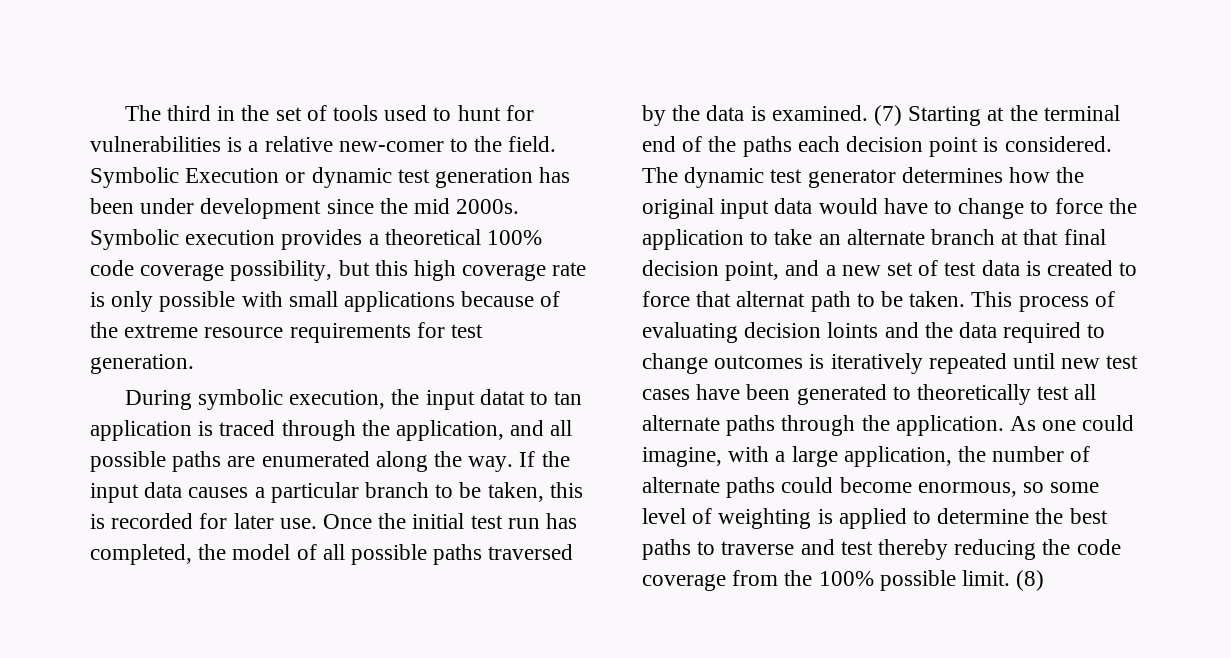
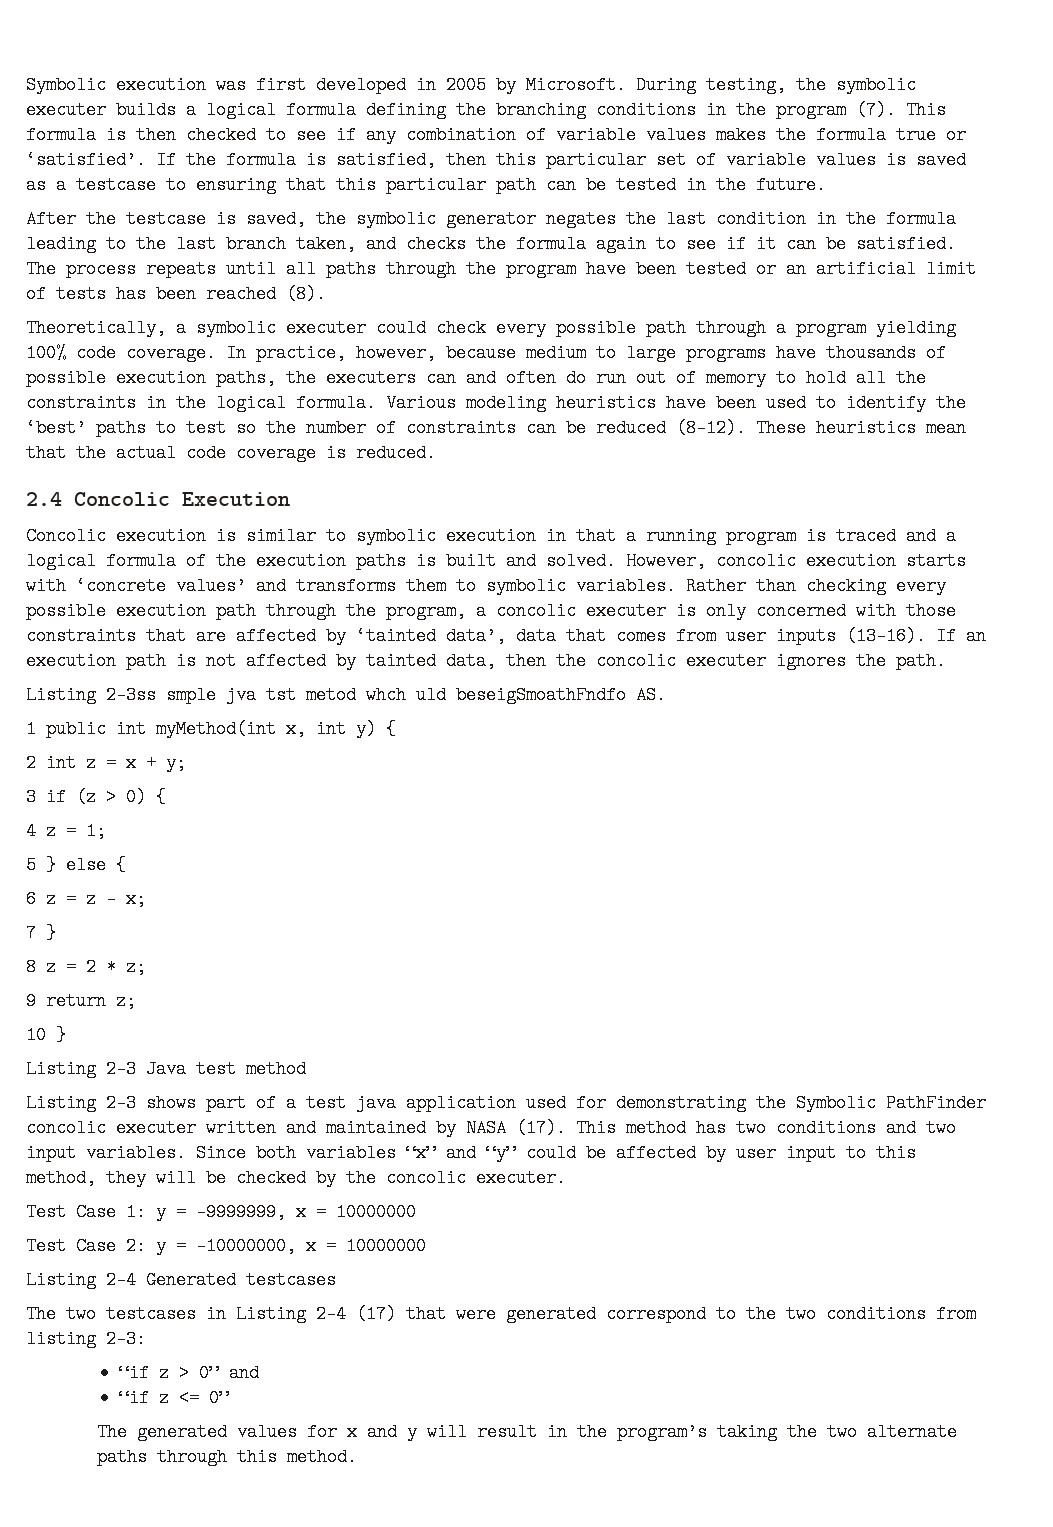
[124,105,534,121] [90,136,557,152] [90,167,571,188] [90,198,520,219] [90,229,543,250] [90,260,587,281] [90,291,561,312] [90,322,484,343] [90,354,194,374] [124,389,583,410] [90,420,573,441] [90,451,570,472] [90,482,583,503] [90,513,578,529] [90,544,574,565] [642,105,1120,126] [642,136,1112,157] [642,167,1085,188] [642,198,1137,219] [642,229,1106,250] [642,260,1138,281] [642,291,1115,312] [642,322,1106,343] [642,353,1139,374] [642,384,1097,405] [642,415,1135,436] [642,446,1091,467] [642,477,1100,498] [642,508,1108,529] [642,539,1121,560] [642,570,1045,591] The third in the set of tools used to hunt for vulnerabilities is a relative new-comer to the field. Symbolic Execution or dynamic test generation has been under development since the mid 2000s. Symbolic execution provides a theoretical 100% code coverage possibility, but this high coverage rate is only possible with small applications because of the extreme resource requirements for test generation. // During symbolic execution, the input datat to tan application is traced through the application, and all possible paths are enumerated along the way. If the input data causes a particular branch to be taken, this is recorded for later use. Once the initial test run has completed, the model of all possible paths traversed by the data is examined. (7) Starting at the terminal end of the paths each decision point is considered. The dynamic test generator determines how the original input data would have to change to force the application to take an alternate branch at that final decision point, and a new set of test data is created to force that alternat path to be taken. This process of evaluating decision loints and the data required to change outcomes is iteratively repeated until new test cases have been generated to theoretically test all alternate paths through the application. As one could imagine, with a large application, the number of alternate paths could become enormous, so some level of weighting is applied to determine the best paths to traverse and test thereby reducing the code coverage from the 100% possible limit. (8) -> [26,76,916,94] [26,101,946,119] [26,126,966,144] [26,151,966,169] [26,176,826,194] [26,210,956,228] [26,235,956,253] [26,260,976,278] [26,285,326,303] [26,319,956,337] [26,344,946,362] [26,369,926,387] [26,394,966,412] [26,419,966,437] [26,444,436,462] [26,492,290,506] [26,527,956,545] [26,552,966,570] [26,577,946,595] [26,602,956,620] [26,627,986,645] [26,652,946,670] [26,686,666,704] [26,720,396,738] [26,754,186,772] [26,788,166,806] [26,822,106,840] [26,856,126,874] [26,890,146,908] [26,924,56,942] [26,958,146,976] [26,992,136,1010] [26,1026,66,1044] [26,1060,306,1078] [26,1094,986,1112] [26,1119,956,1137] [26,1144,916,1162] [26,1169,566,1187] [26,1203,416,1221] [26,1237,426,1255] [26,1271,336,1289] [26,1305,976,1323] [26,1330,146,1348] [118,1364,259,1382] [118,1389,229,1407] [97,1423,958,1441] [97,1448,358,1466] Symbolic execution was first developed in 2005 by Microsoft. During testing, the symbolic executer builds a logical formula defining the branching conditions in the program (7). This formula is then checked to see if any combination of variable values makes the formula true or ‘satisfied’. If the formula is satisfied, then this particular set of variable values is saved as a testcase to ensuring that this particular path can be tested in the future. // After the testcase is saved, the symbolic generator negates the last condition in the formula leading to the last branch taken, and checks the formula again to see if it can be satisfied. The process repeats until all paths through the program have been tested or an artificial limit of tests has been reached (8). // Theoretically, a symbolic executer could check every possible path through a program yielding 100% code coverage. In practice, however, because medium to large programs have thousands of possible execution paths, the executers can and often do run out of memory to hold all the constraints in the logical formula. Various modeling heuristics have been used to identify the ‘best’ paths to test so the number of constraints can be reduced (8–12). These heuristics mean that the actual code coverage is reduced. // 2.4 Concolic Execution // Concolic execution is similar to symbolic execution in that a running program is traced and a logical formula of the execution paths is built and solved. However, concolic execution starts with ‘concrete values’ and transforms them to symbolic variables. Rather than checking every possible execution path through the program, a concolic executer is only concerned with those constraints that are affected by ‘tainted data’, data that comes from user inputs (13–16). If an execution path is not affected by tainted data, then the concolic executer ignores the path. // Listing 2-3ss smple jva tst metod whch uld beseigSmoathFndfo AS. // 1 public int myMethod(int x, int y) { // 2 int z = x + y; // 3 if (z > 0) { // 4 z = 1; // 5 } else { // 6 z = z - x; // 7 } // 8 z = 2 * z; // 9 return z; // 10 } // Listing 2-3 Java test method // Listing 2-3 shows part of a test java application used for demonstrating the Symbolic PathFinder concolic executer written and maintained by NASA (17). This method has two conditions and two input variables. Since both variables “x” and “y” could be affected by user input to this method, they will be checked by the concolic executer. // Test Case 1: y = -9999999, x = 10000000 // Test Case 2: y = -10000000, x = 10000000 // Listing 2-4 Generated testcases // The two testcases in Listing 2-4 (17) that were generated correspond to the two conditions from listing 2-3: // “if z > 0” and // “if z <= 0” // The generated values for x and y will result in the program’s taking the two alternate paths through this method.

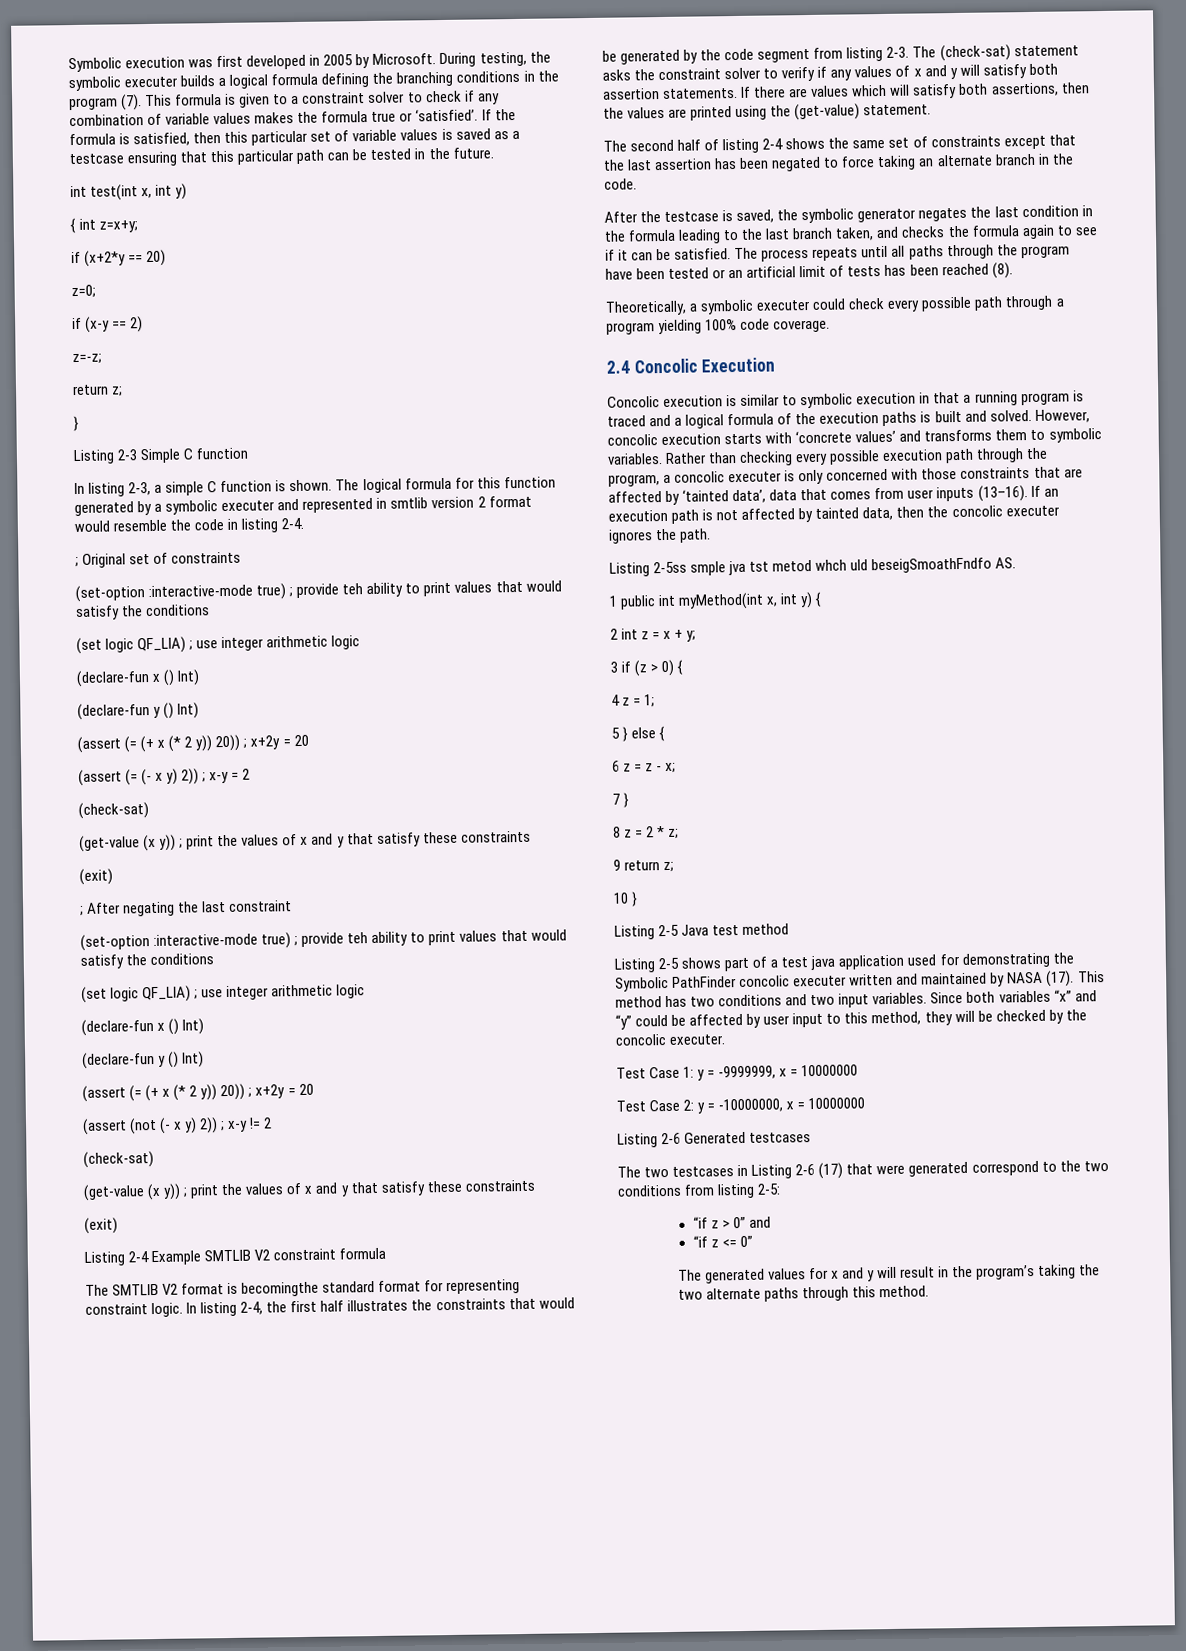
[136,126,326,144] then checked to see -> [239,90,462,108] given to a constraint solver to check
[166,176,186,194] to -> (124, 159) none
(826, 185) none -> [70,183,188,201] [70,217,139,234] [71,249,167,267] [71,284,96,299] [72,316,144,333] [72,353,102,365] [72,384,124,397] [73,415,79,432] [73,447,249,465] [74,476,556,497] [74,495,532,517] [74,517,305,533] [75,551,242,568] [75,580,562,603] [75,604,211,621] [76,635,361,655] [76,669,201,688] [77,702,200,721] [77,734,309,754] [78,768,251,787] [78,802,149,819] [79,830,531,852] [79,868,113,885] [80,900,293,917] [80,929,567,951] [80,953,215,969] [81,984,366,1003] [81,1018,205,1036] [82,1051,205,1069] [82,1083,314,1102] [82,1117,273,1135] [83,1151,154,1168] [83,1179,535,1201] [84,1217,118,1234] [84,1247,387,1266] [85,1279,521,1297] [85,1297,575,1318] [602,44,1079,65] [602,63,1058,82] [602,82,1090,100] [603,103,932,121] [603,134,1076,154] [603,153,1074,172] [604,178,637,190] // int test(int x, int y) // { int z=x+y; // if (x+2*y == 20) // z=0; // if (x-y == 2) // z=-z; // return z; // } // Listing 2-3 Simple C function // In listing 2-3, a simple C function is shown. The logical formula for this function generated by a symbolic executer and represented in smtlib version 2 format would resemble the code in listing 2-4. // ; Original set of constraints // (set-option :interactive-mode true) ; provide teh ability to print values that would satisfy the conditions // (set logic QF_LIA) ; use integer arithmetic logic // (declare-fun x () Int) // (declare-fun y () Int) // (assert (= (+ x (* 2 y)) 20)) ; x+2y = 20 // (assert (= (- x y) 2)) ; x-y = 2 // (check-sat) // (get-value (x y)) ; print the values of x and y that satisfy these constraints // (exit) // ; After negating the last constraint // (set-option :interactive-mode true) ; provide teh ability to print values that would satisfy the conditions // (set logic QF_LIA) ; use integer arithmetic logic // (declare-fun x () Int) // (declare-fun y () Int) // (assert (= (+ x (* 2 y)) 20)) ; x+2y = 20 // (assert (not (- x y) 2)) ; x-y != 2 // (check-sat) // (get-value (x y)) ; print the values of x and y that satisfy these constraints // (exit) // Listing 2-4 Example SMTLIB V2 constraint formula // The SMTLIB V2 format is becomingthe standard format for representing constraint logic. In listing 2-4, the first half illustrates the constraints that would be generated by the code segment from listing 2-3. The (check-sat) statement asks the constraint solver to verify if any values of x and y will satisfy both assertion statements. If there are values which will satisfy both assertions, then the values are printed using the (get-value) statement. // The second half of listing 2-4 shows the same set of constraints except that the last assertion has been negated to force taking an alternate branch in the code.
[226,344,946,362] [26,369,926,387] [26,394,966,412] [26,419,966,437] [26,444,436,462] In practice, however, because medium to large programs have thousands of possible execution paths, the executers can and often do run out of memory to hold all the constraints in the logical formula. Various modeling heuristics have been used to identify the ‘best’ paths to test so the number of constraints can be reduced (8–12). These heuristics mean that the actual code coverage is reduced. -> (831, 326) none
[106,686,156,704] 2-3ss -> [653,561,688,574] 2-5ss
[106,1060,136,1078] 2-3 -> [658,924,680,937] 2-5
[106,1094,136,1112] 2-3 -> [658,957,680,970] 2-5
[106,1271,136,1289] 2-4 -> [661,1132,682,1145] 2-6
[316,1305,346,1323] 2-4 -> [795,1164,816,1176] 2-6
[106,1330,146,1348] 2-3: -> [757,1183,782,1195] 2-5:

